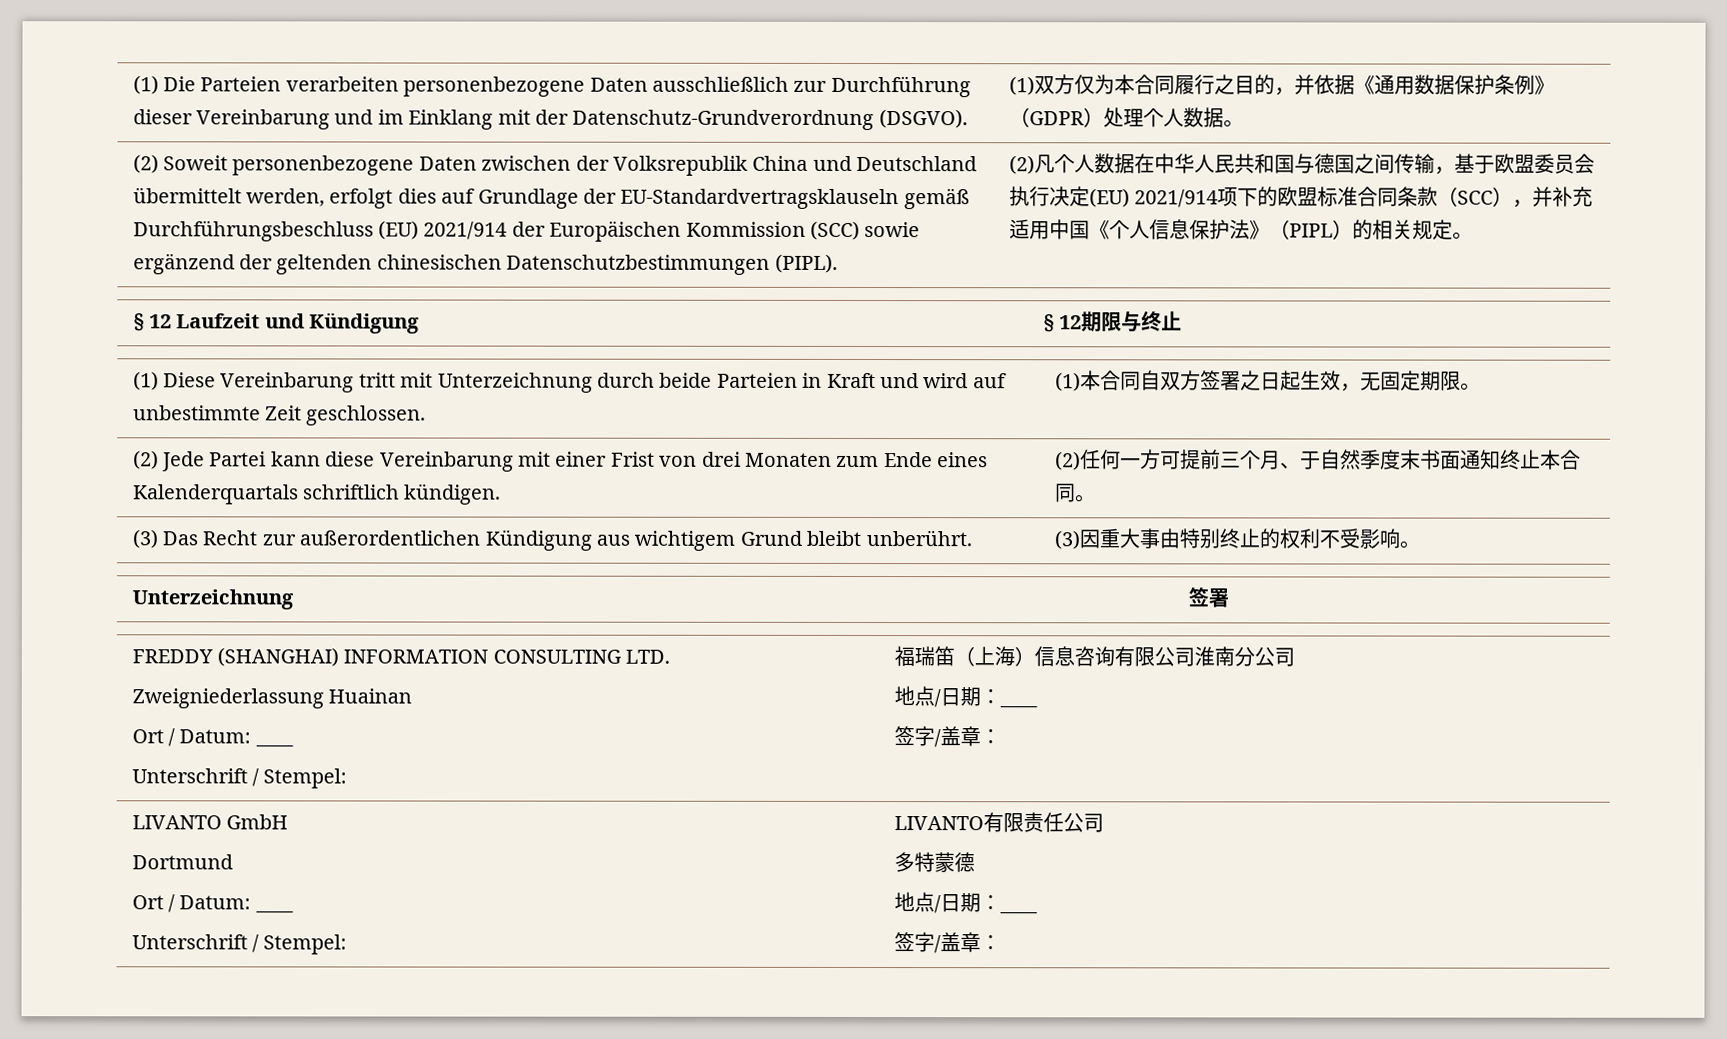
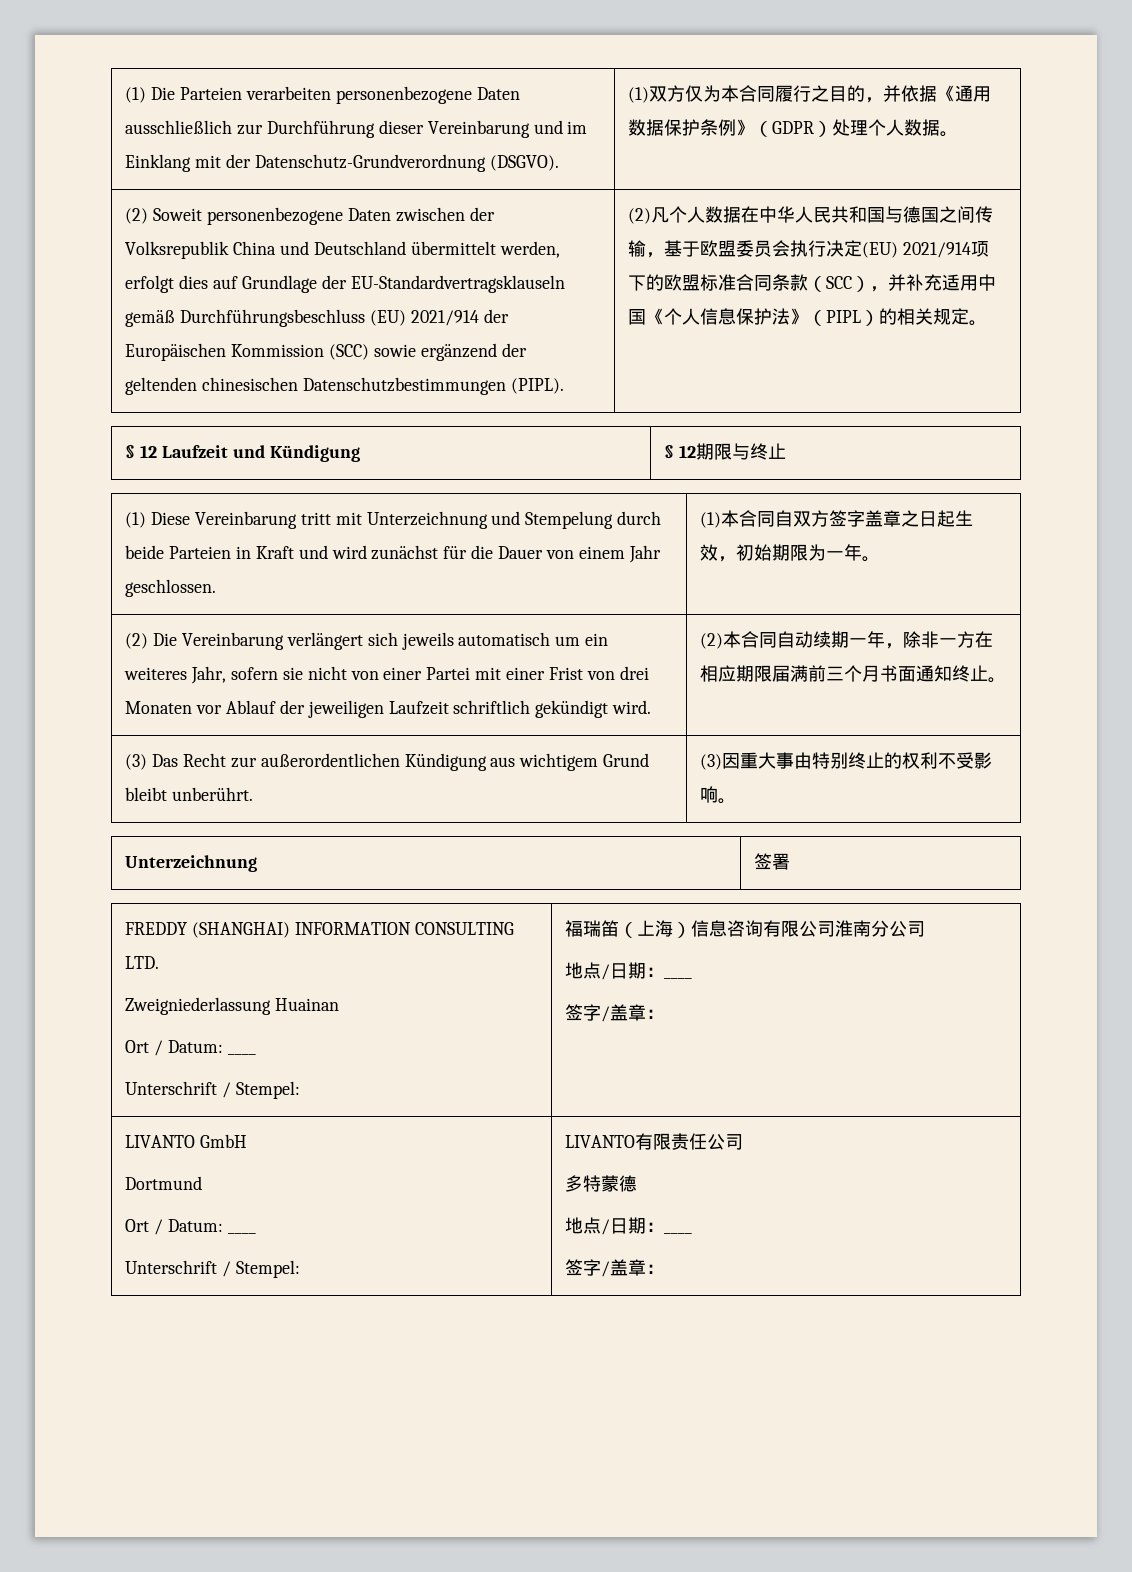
(593, 382) none -> [491,511,614,529] und Stempelung
[972,373,1007,389] [132,405,303,421] auf unbestimmte Zeit -> [371,545,661,563] zunächst für die Dauer von einem Jahr
[1219,371,1241,391] 署 -> [847,510,902,527] 字盖章
[1359,370,1481,391] [132,450,514,472] 无固定期限。 // (2) Jede Partei kann diese Vereinbarung -> [736,544,881,562] [125,632,609,650] [124,666,471,684] 初始期限为一年。 // (2) Die Vereinbarung verlängert sich jeweils automatisch um ein weiteres Jahr, sofern sie nicht von einer Partei
[836,452,989,468] [132,483,502,505] [1054,449,1421,471] zum Ende eines Kalenderquartals schriftlich kündigen. | (2)任何一方可提前三个月、于自然季度末 -> [196,700,652,718] [700,631,994,649] [700,665,881,682] vor Ablauf der jeweiligen Laufzeit schriftlich gekündigt wird. | (2)本合同自动续期一年，除非一方在相应期限届满前三个月
[1539,449,1581,470] [1054,483,1076,503] 本合同 -> (989, 673) none

